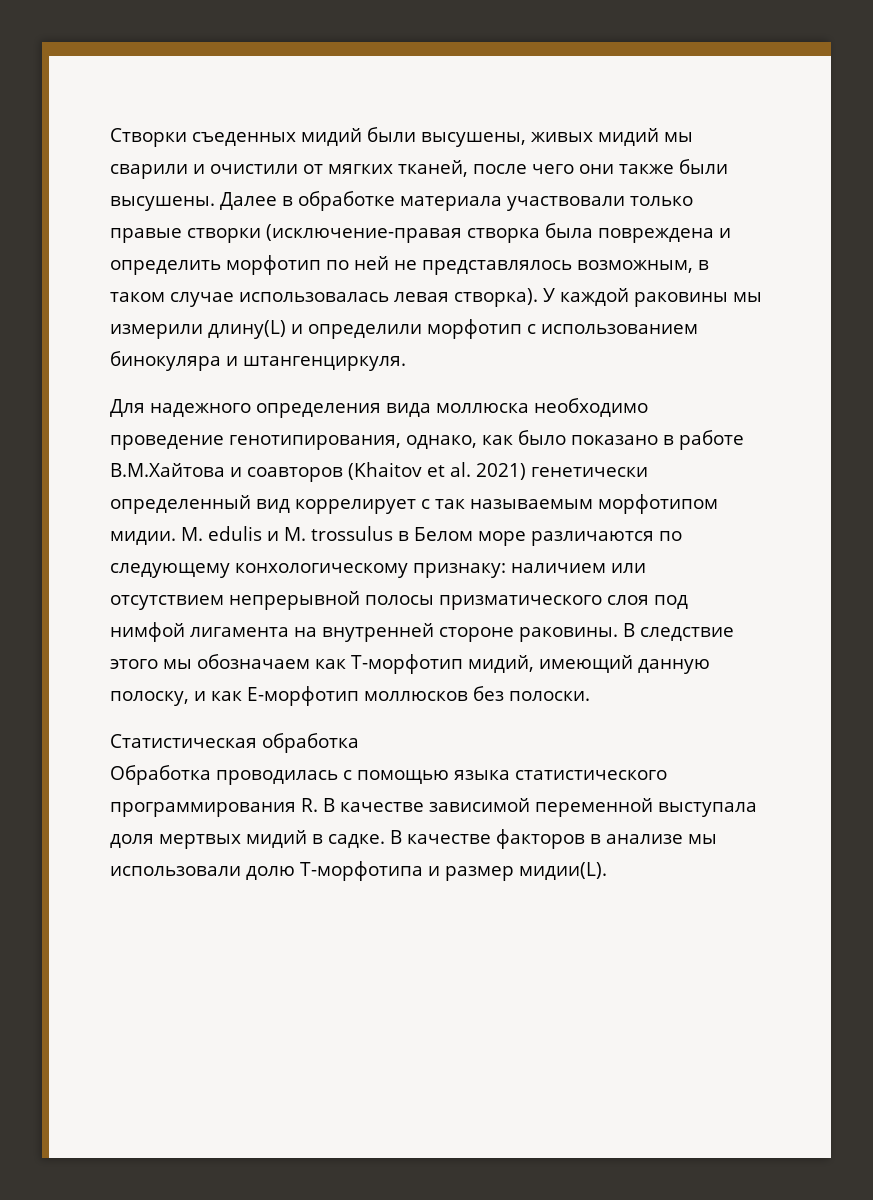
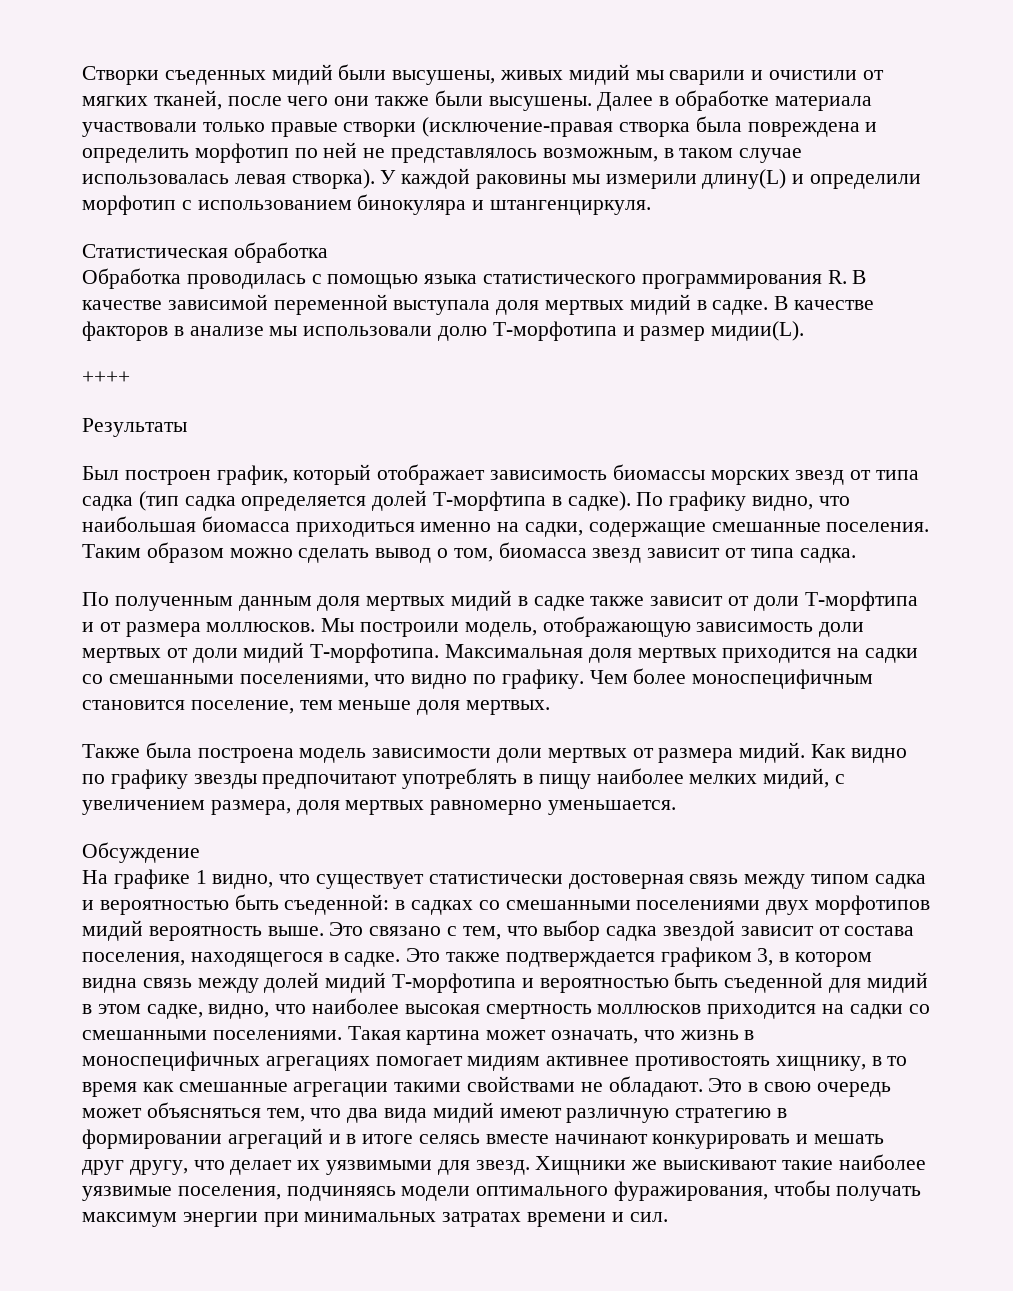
[110,398,648,418] [110,430,744,450] [110,462,648,482] [110,494,718,514] [110,526,682,546] [110,563,646,578] [110,591,688,610] [110,622,734,642] [110,654,710,674] [110,686,590,706] // Для надежного определения вида моллюска необходимо проведение генотипирования, однако, как было показано в работе В.М.Хайтова и соавторов (Khaitov et al. 2021) генетически определенный вид коррелирует с так называемым морфотипом мидии. M. edulis и M. trossulus в Белом море различаются по следующему конхологическому признаку: наличием или отсутствием непрерывной полосы призматического слоя под нимфой лигамента на внутренней стороне раковины. В следствие этого мы обозначаем как T-морфотип мидий, имеющий данную полоску, и как E-морфотип моллюсков без полоски. -> (652, 207) none
(607, 871) none -> [82,371,130,384] [82,418,187,437] [82,464,920,485] [82,490,850,511] [82,516,930,537] [82,542,856,563] [82,590,918,611] [82,616,865,637] [82,642,919,663] [82,668,874,689] [82,700,551,715] [82,742,907,763] [82,768,846,789] [82,800,677,815] [82,842,200,863] [82,869,926,889] [82,894,931,915] [82,920,915,941] [82,947,873,967] [82,972,928,993] [82,998,930,1019] [82,1026,755,1045] [82,1051,908,1071] [82,1076,891,1097] [82,1102,788,1123] [82,1128,885,1149] [82,1154,926,1175] [82,1180,921,1201] [82,1212,668,1227] // ++++ // Результаты // Был построен график, который отображает зависимость биомассы морских звезд от типа садка (тип садка определяется долей T-морфтипа в садке). По графику видно, что наибольшая биомасса приходиться именно на садки, содержащие смешанные поселения. Таким образом можно сделать вывод о том, биомасса звезд зависит от типа садка. // По полученным данным доля мертвых мидий в садке также зависит от доли T-морфтипа и от размера моллюсков. Мы построили модель, отображающую зависимость доли мертвых от доли мидий T-морфотипа. Максимальная доля мертвых приходится на садки со смешанными поселениями, что видно по графику. Чем более моноспецифичным становится поселение, тем меньше доля мертвых. // Также была построена модель зависимости доли мертвых от размера мидий. Как видно по графику звезды предпочитают употреблять в пищу наиболее мелких мидий, с увеличением размера, доля мертвых равномерно уменьшается. // Обсуждение // На графике 1 видно, что существует статистически достоверная связь между типом садка и вероятностью быть съеденной: в садках со смешанными поселениями двух морфотипов мидий вероятность выше. Это связано с тем, что выбор садка звездой зависит от состава поселения, находящегося в садке. Это также подтверждается графиком 3, в котором видна связь между долей мидий Т-морфотипа и вероятностью быть съеденной для мидий в этом садке, видно, что наиболее высокая смертность моллюсков приходится на садки со смешанными поселениями. Такая картина может означать, что жизнь в моноспецифичных агрегациях помогает мидиям активнее противостоять хищнику, в то время как смешанные агрегации такими свойствами не обладают. Это в свою очередь может объясняться тем, что два вида мидий имеют различную стратегию в формировании агрегаций и в итоге селясь вместе начинают конкурировать и мешать друг другу, что делает их уязвимыми для звезд. Хищники же выискивают такие наиболее уязвимые поселения, подчиняясь модели оптимального фуражирования, чтобы получать максимум энергии при минимальных затратах времени и сил.

